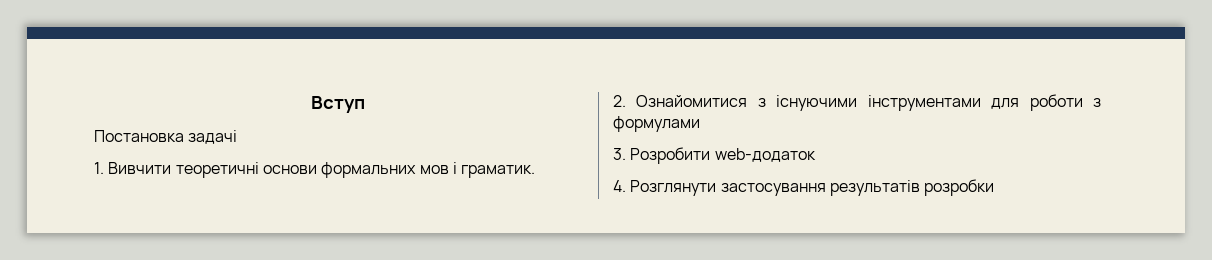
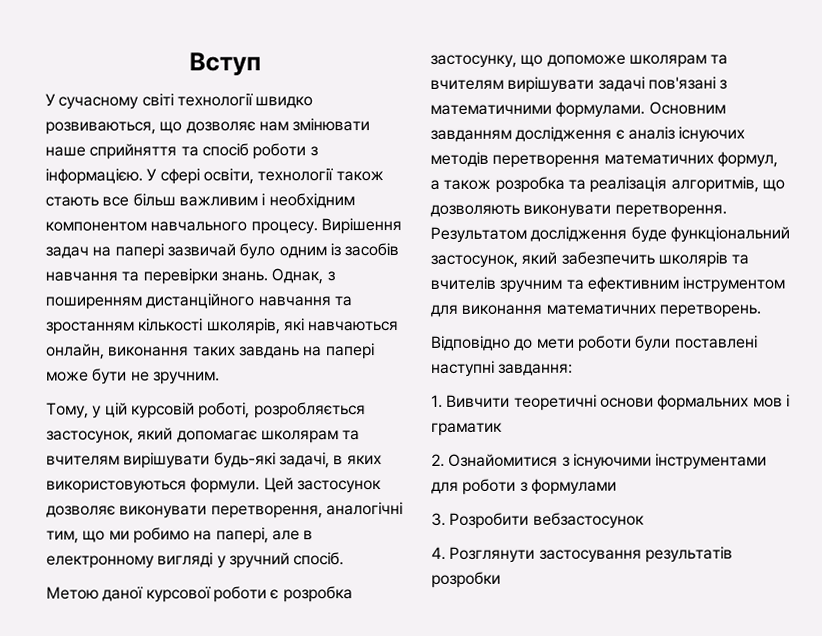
[94,130,238,144] Постановка задачі -> [45,93,314,110] [45,118,371,135] [45,143,318,160] [45,168,384,185] [45,193,355,209] [45,218,402,235] [45,243,400,260] [45,268,335,285] [45,293,352,310] [46,318,400,335] [46,343,375,360] [46,368,220,385] [46,402,366,419] [46,427,361,444] [46,452,382,469] [46,477,382,494] [46,502,403,519] [46,527,314,544] [46,552,345,569] [46,586,353,603] [430,54,729,68] [430,76,728,93] [430,101,726,118] [430,126,746,143] [430,151,778,168] [430,176,785,193] [430,204,727,218] [430,226,790,243] [430,251,750,268] [430,276,786,293] [430,304,761,318] [431,335,758,352] [431,360,574,377] У сучасному світі технології швидко розвиваються, що дозволяє нам змінювати наше сприйняття та спосіб роботи з інформацією. У сфері освіти, технології також стають все більш важливим і необхідним компонентом навчального процесу. Вирішення задач на папері зазвичай було одним із засобів навчання та перевірки знань. Однак, з поширенням дистанційного навчання та зростанням кількості школярів, які навчаються онлайн, виконання таких завдань на папері може бути не зручним. // Тому, у цій курсовій роботі, розробляється застосунок, який допомагає школярам та вчителям вирішувати будь-які задачі, в яких використовуються формули. Цей застосунок дозволяє виконувати перетворення, аналогічні тим, що ми робимо на папері, але в електронному вигляді у зручний спосіб. // Метою даної курсової роботи є розробка застосунку, що допоможе школярам та вчителям вирішувати задачі пов'язані з математичними формулами. Основним завданням дослідження є аналіз існуючих методів перетворення математичних формул, а також розробка та реалізація алгоритмів, що дозволяють виконувати перетворення. Результатом дослідження буде функціональний застосунок, який забезпечить школярів та вчителів зручним та ефективним інструментом для виконання математичних перетворень. // Відповідно до мети роботи були поставлені наступні завдання:
[461,165,536,178] граматик. -> [431,422,503,436] граматик
[714,148,816,162] web-додаток -> [532,512,645,529] вебзастосунок

